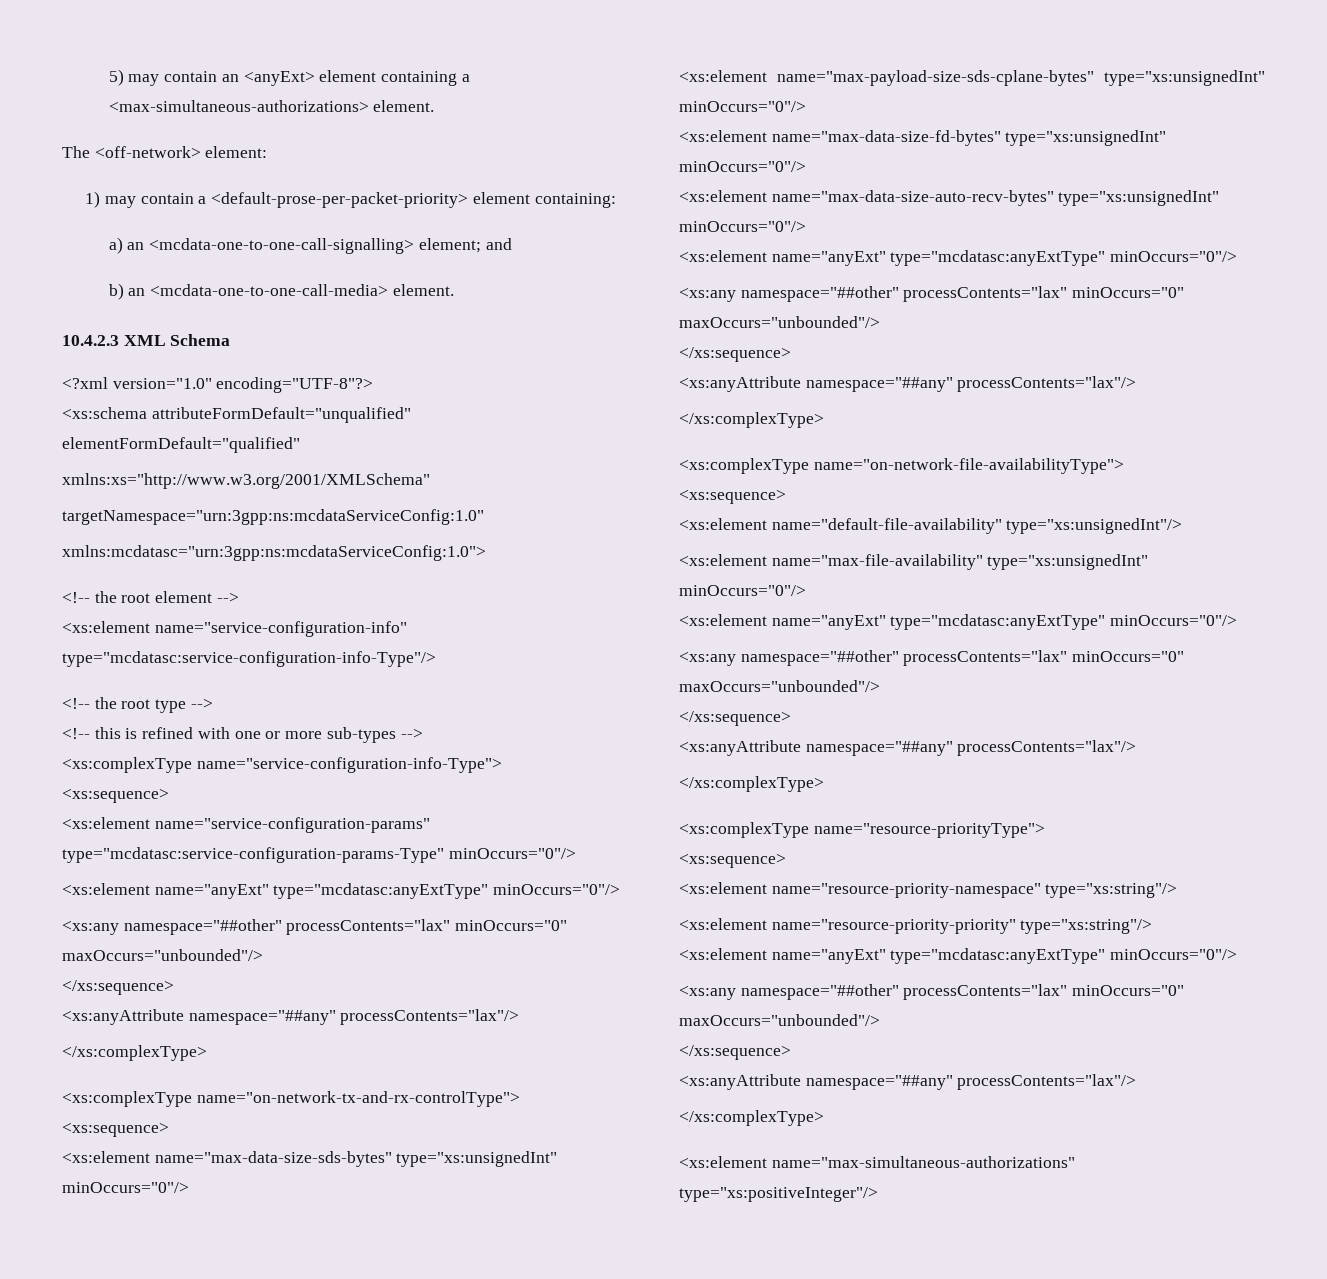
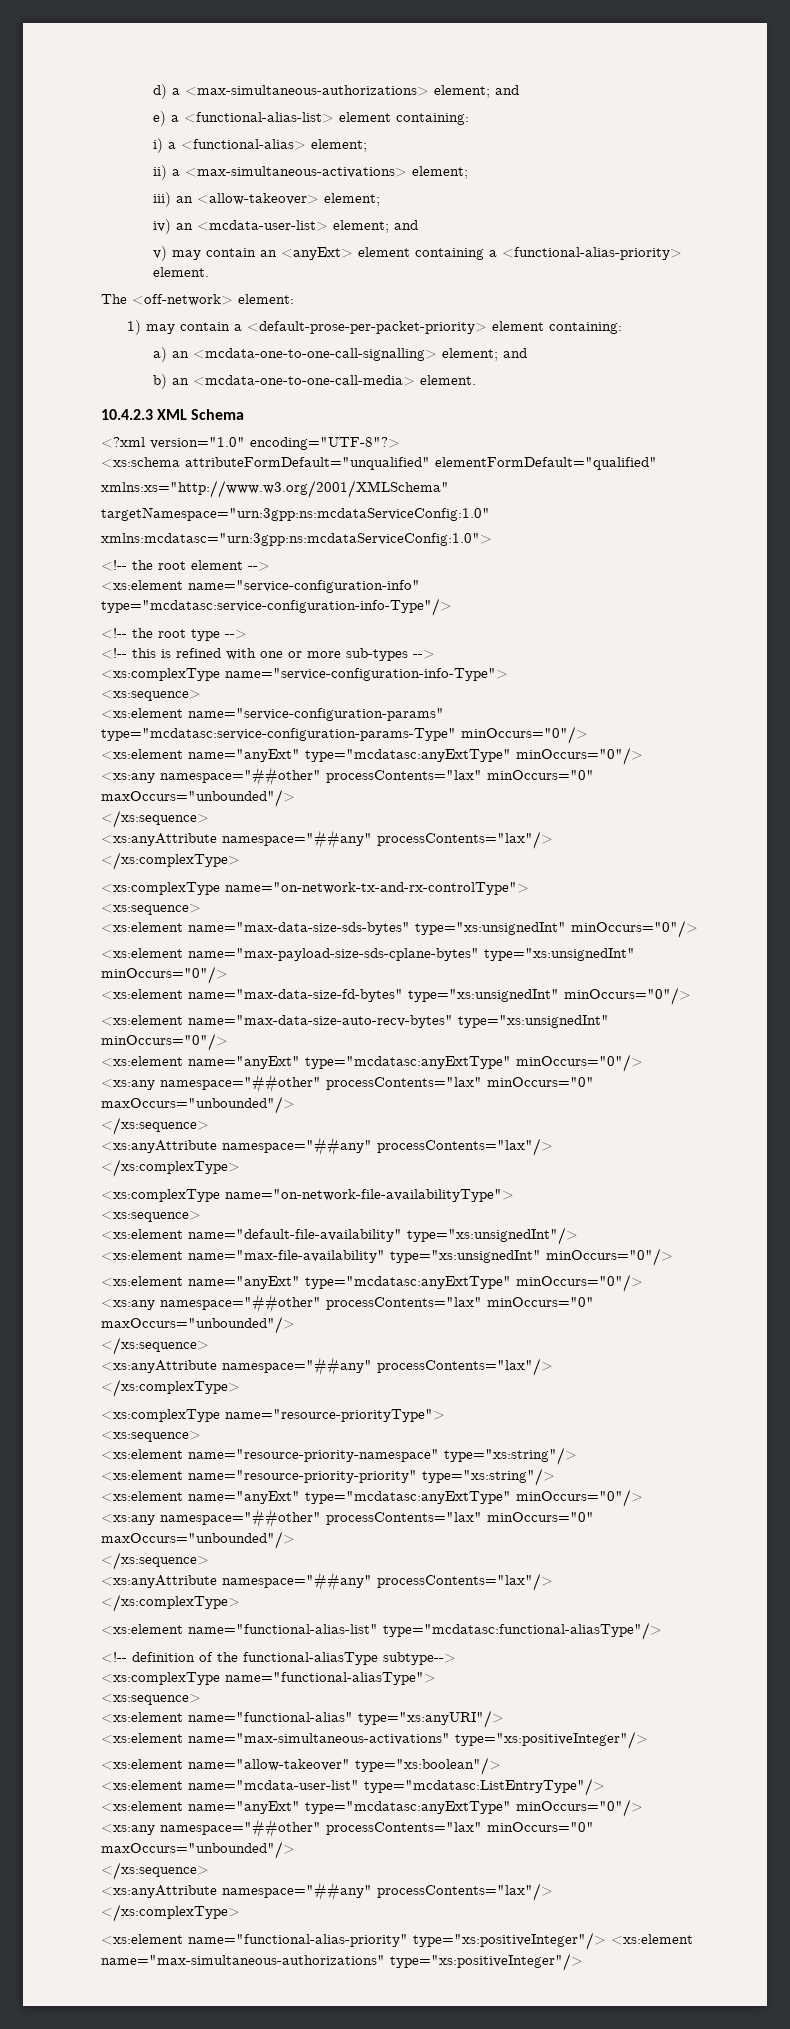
[108,69,124,86] 5) -> [153,84,520,99] [153,111,470,126] [153,138,368,153] [153,165,469,180] [153,192,381,207] [153,219,419,234] [153,246,168,261] d) a <max-simultaneous-authorizations> element; and // e) a <functional-alias-list> element containing: // i) a <functional-alias> element; // ii) a <max-simultaneous-activations> element; // iii) an <allow-takeover> element; // iv) an <mcdata-user-list> element; and // v)
[108,100,369,112] <max-simultaneous-authorizations> -> [502,247,683,260] <functional-alias-priority>
(767, 1162) none -> [188,1622,662,1640] [101,1652,456,1665] [101,1672,436,1685] [101,1694,201,1705] [101,1710,504,1728] [101,1731,648,1749] [101,1757,501,1775] [101,1778,605,1796] [101,1799,643,1817] [101,1819,594,1838] [101,1841,295,1859] [101,1862,209,1880] [101,1882,553,1901] [101,1904,240,1922] [101,1932,693,1950] name="functional-alias-list" type="mcdatasc:functional-aliasType"/> // <!-- definition of the functional-aliasType subtype--> // <xs:complexType name="functional-aliasType"> // <xs:sequence> // <xs:element name="functional-alias" type="xs:anyURI"/> // <xs:element name="max-simultaneous-activations" type="xs:positiveInteger"/> // <xs:element name="allow-takeover" type="xs:boolean"/> // <xs:element name="mcdata-user-list" type="mcdatasc:ListEntryType"/> // <xs:element name="anyExt" type="mcdatasc:anyExtType" minOccurs="0"/> // <xs:any namespace="##other" processContents="lax" minOccurs="0" maxOccurs="unbounded"/> // </xs:sequence> // <xs:anyAttribute namespace="##any" processContents="lax"/> // </xs:complexType> // <xs:element name="functional-alias-priority" type="xs:positiveInteger"/> <xs:element

